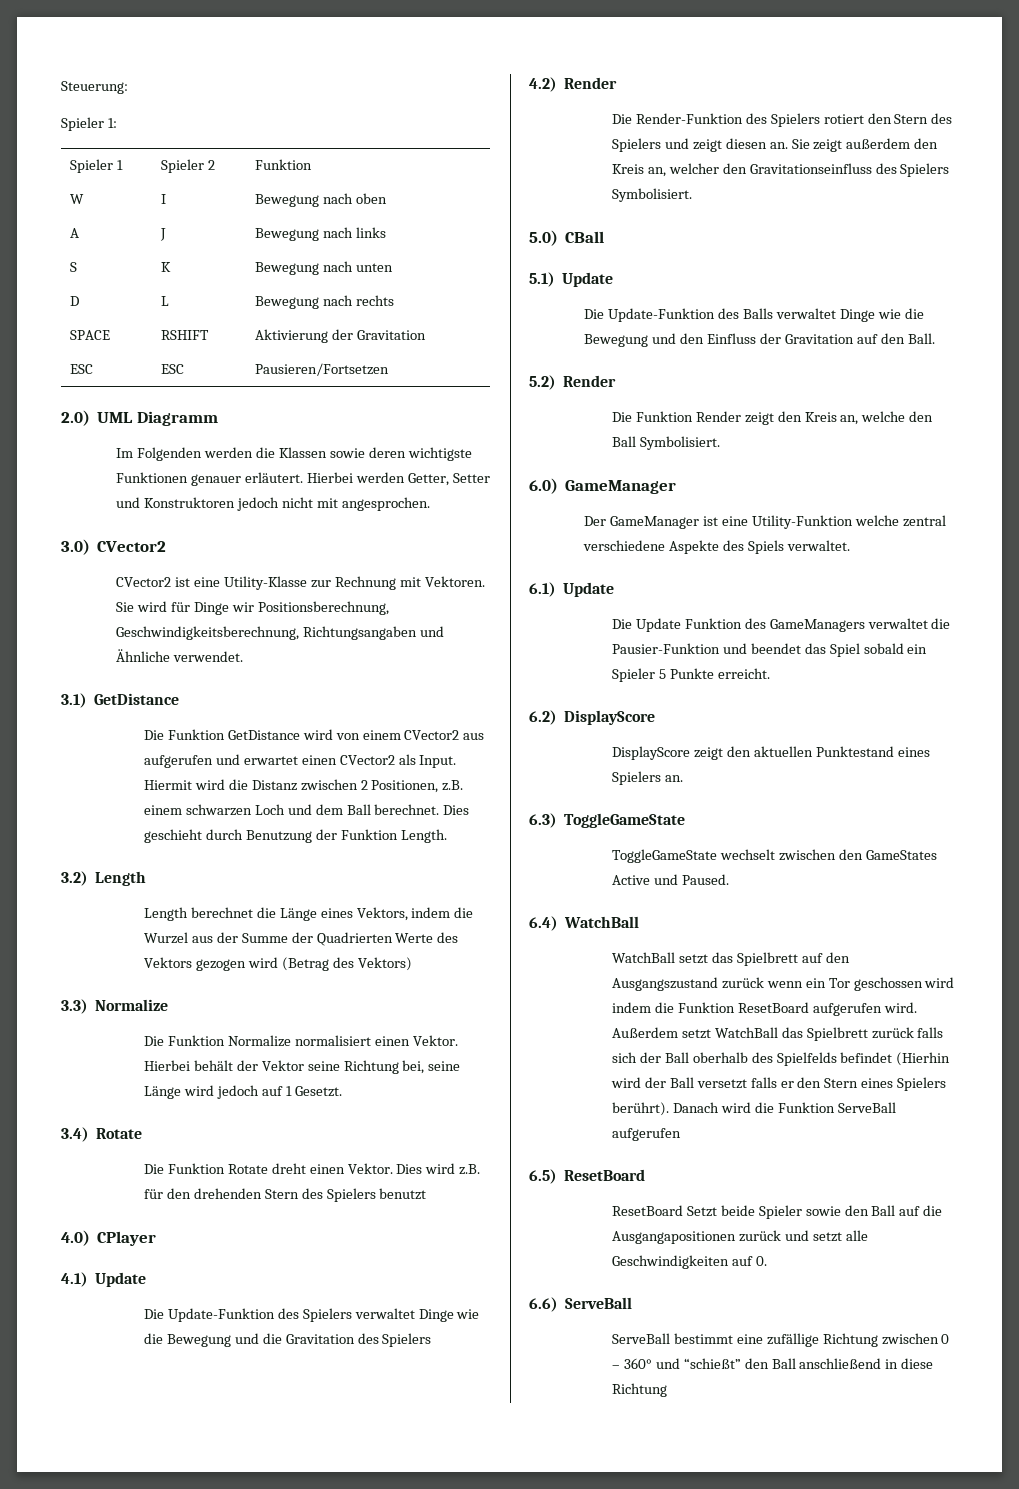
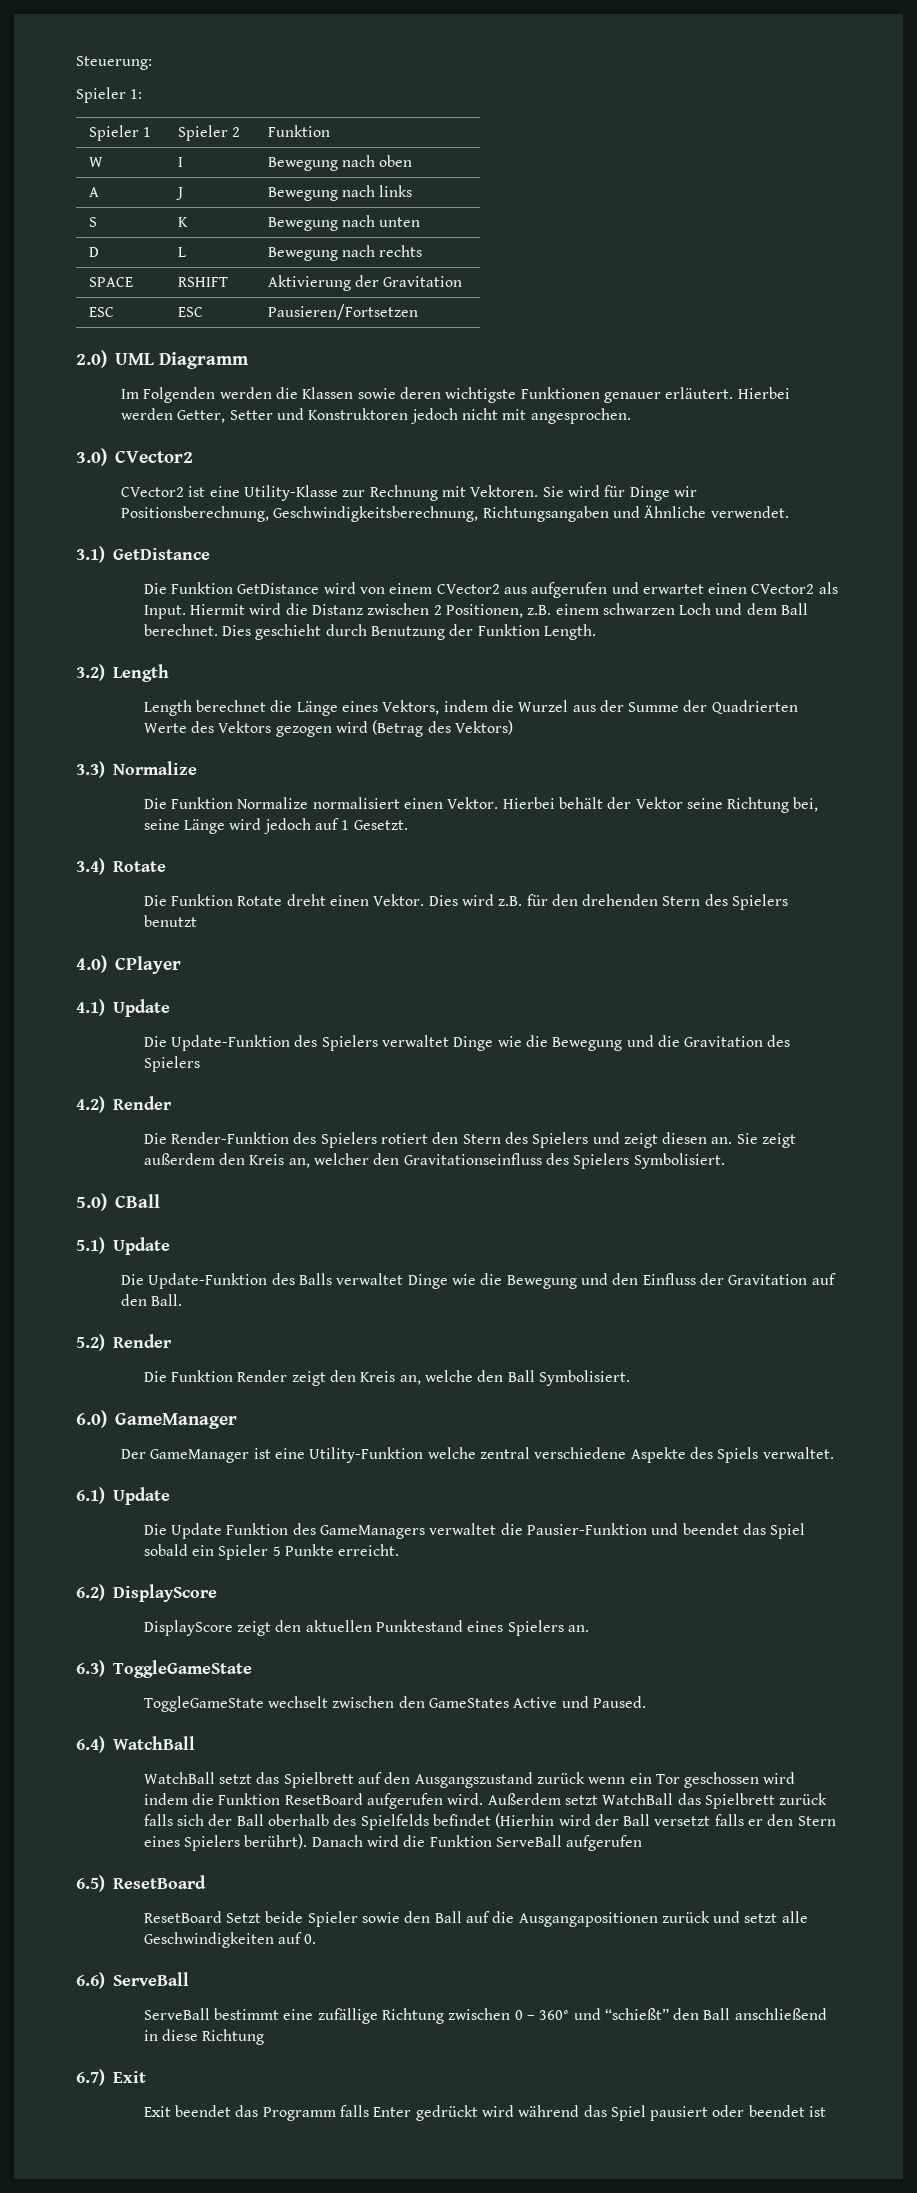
(667, 1390) none -> [76,2069,146,2086] [143,2105,827,2121] // 6.7) Exit // Exit beendet das Programm falls Enter gedrückt wird während das Spiel pausiert oder beendet ist

